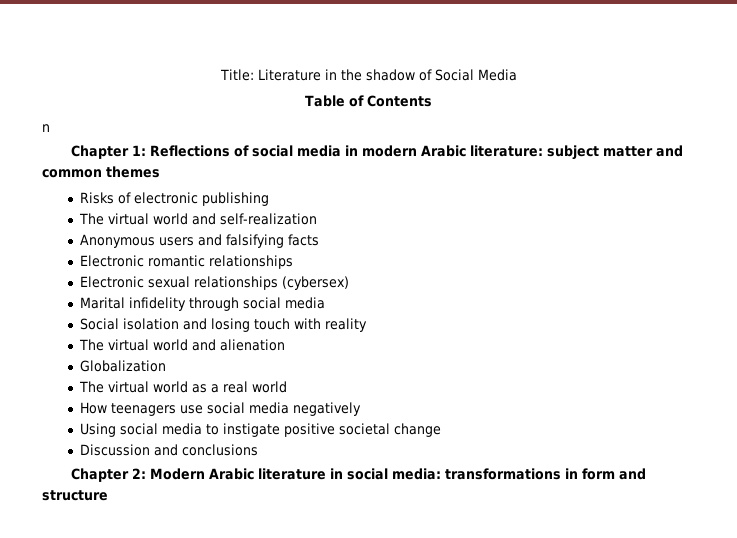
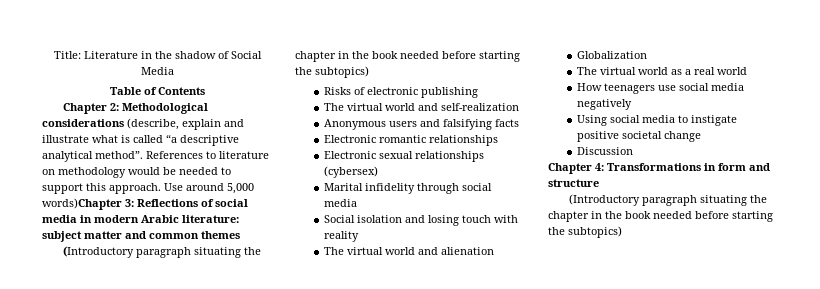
[42,124,50,132] [71,145,147,159] // n // Chapter 1: -> [62,103,208,114] [42,118,244,130] [42,134,239,146] [42,151,269,162] [42,167,231,178] [42,183,254,194] [42,198,134,210] // Chapter 2: Methodological considerations (describe, explain and illustrate what is called “a descriptive analytical method”. References to literature on methodology would be needed to support this approach. Use around 5,000 words)Chapter 3:
(160, 172) none -> [62,246,261,258] [295,51,520,62] [295,66,369,78] // (Introductory paragraph situating the chapter in the book needed before starting the subtopics)
[154,444,259,456] [71,468,647,482] [42,490,108,501] and conclusions // Chapter 2: Modern Arabic literature in social media: transformations in form and structure -> [548,163,770,174] [548,179,599,187] [568,194,767,206] [548,211,773,222] [548,226,622,238] // Chapter 4: Transformations in form and structure // (Introductory paragraph situating the chapter in the book needed before starting the subtopics)

